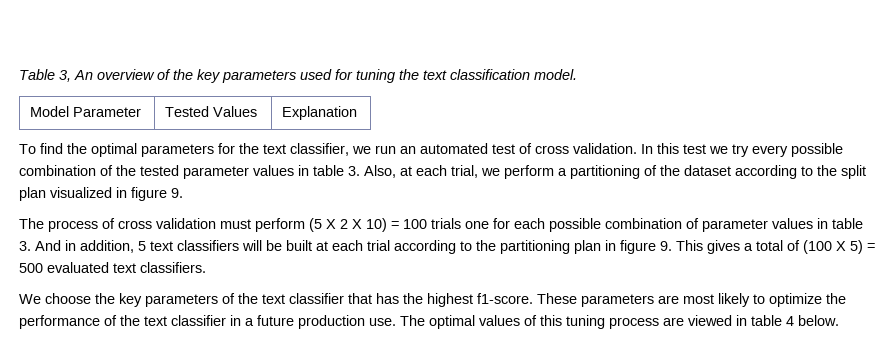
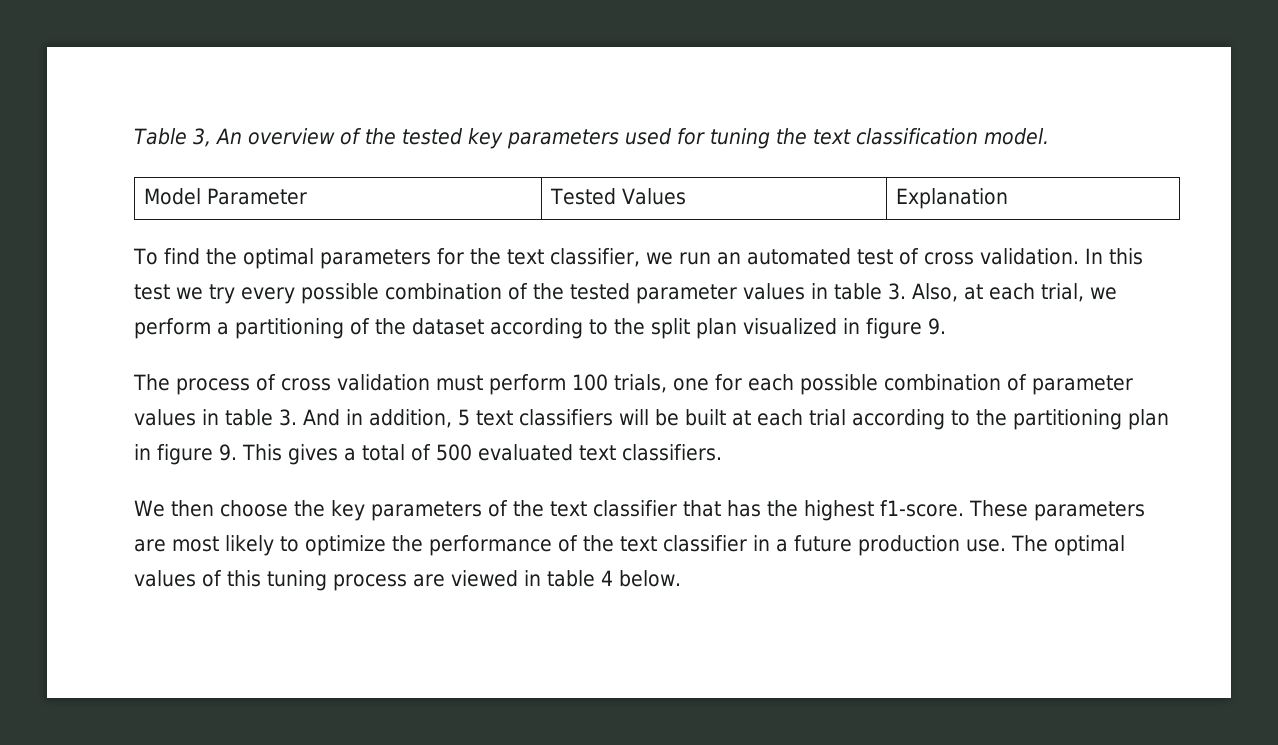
(193, 74) none -> [401,128,463,145] tested
[309,218,461,232] (5 X 2 X 10) = 100 trials -> [572,374,667,393] 100 trials,
[803,240,875,254] (100 X 5) = -> (431, 452) none
(41, 299) none -> [170,500,214,517] then

